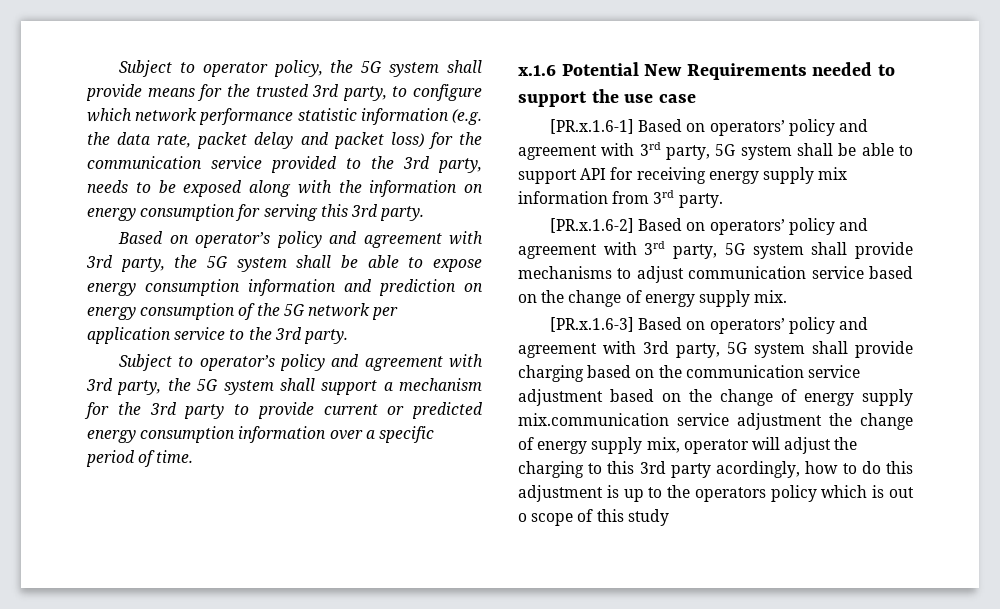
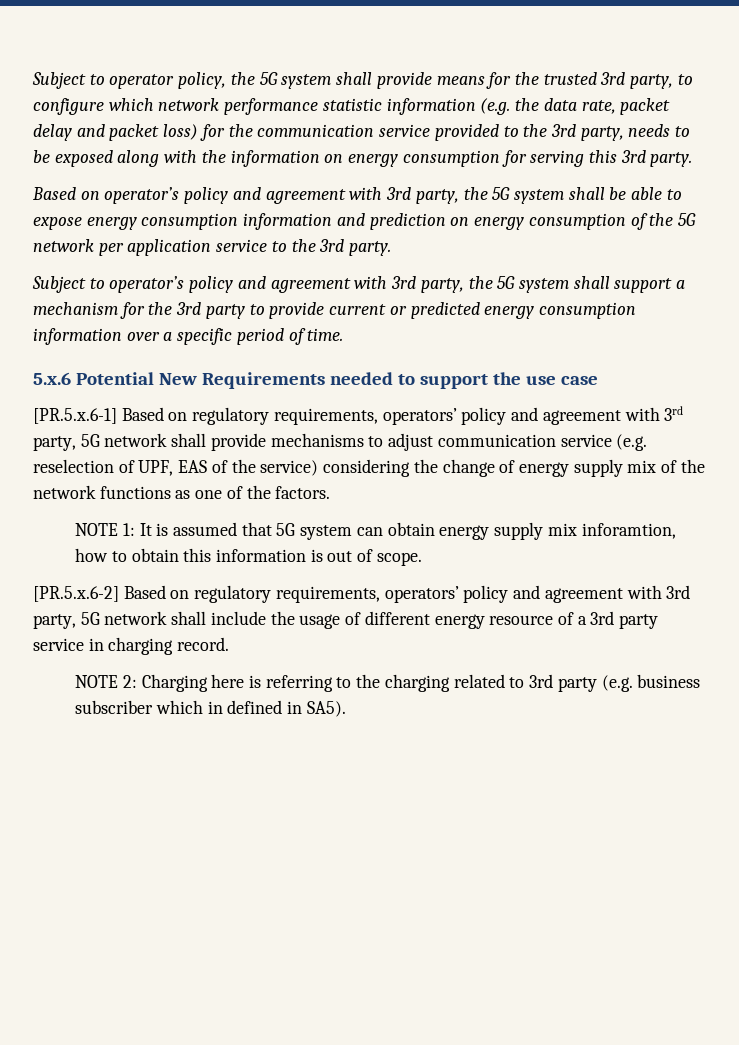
[518,65,556,76] x.1.6 -> [33,372,71,385] 5.x.6
[550,119,868,136] [518,142,913,160] [518,167,848,184] [518,190,723,208] [550,218,868,235] [518,241,913,259] [518,266,913,283] [518,290,788,307] [550,317,868,334] [518,341,913,358] [518,365,860,382] [518,389,913,406] [518,413,913,430] [518,437,858,454] [518,461,913,478] [518,485,914,502] [518,509,669,526] [PR.x.1.6-1] Based on operators’ policy and agreement with 3rd party, 5G system shall be able to support API for receiving energy supply mix information from 3rd party. // [PR.x.1.6-2] Based on operators’ policy and agreement with 3rd party, 5G system shall provide mechanisms to adjust communication service based on the change of energy supply mix. // [PR.x.1.6-3] Based on operators’ policy and agreement with 3rd party, 5G system shall provide charging based on the communication service adjustment based on the change of energy supply mix.communication service adjustment the change of energy supply mix, operator will adjust the charging to this 3rd party acordingly, how to do this adjustment is up to the operators policy which is out o scope of this study -> [33,406,684,425] [33,433,648,451] [33,459,705,477] [33,485,331,499] [75,522,676,540] [75,548,422,566] [33,585,691,603] [33,611,659,629] [33,637,230,655] [75,674,701,692] [75,700,346,717] [PR.5.x.6-1] Based on regulatory requirements, operators’ policy and agreement with 3rd party, 5G network shall provide mechanisms to adjust communication service (e.g. reselection of UPF, EAS of the service) considering the change of energy supply mix of the network functions as one of the factors. // NOTE 1: It is assumed that 5G system can obtain energy supply mix inforamtion, how to obtain this information is out of scope. // [PR.5.x.6-2] Based on regulatory requirements, operators’ policy and agreement with 3rd party, 5G network shall include the usage of different energy resource of a 3rd party service in charging record. // NOTE 2: Charging here is referring to the charging related to 3rd party (e.g. business subscriber which in defined in SA5).

